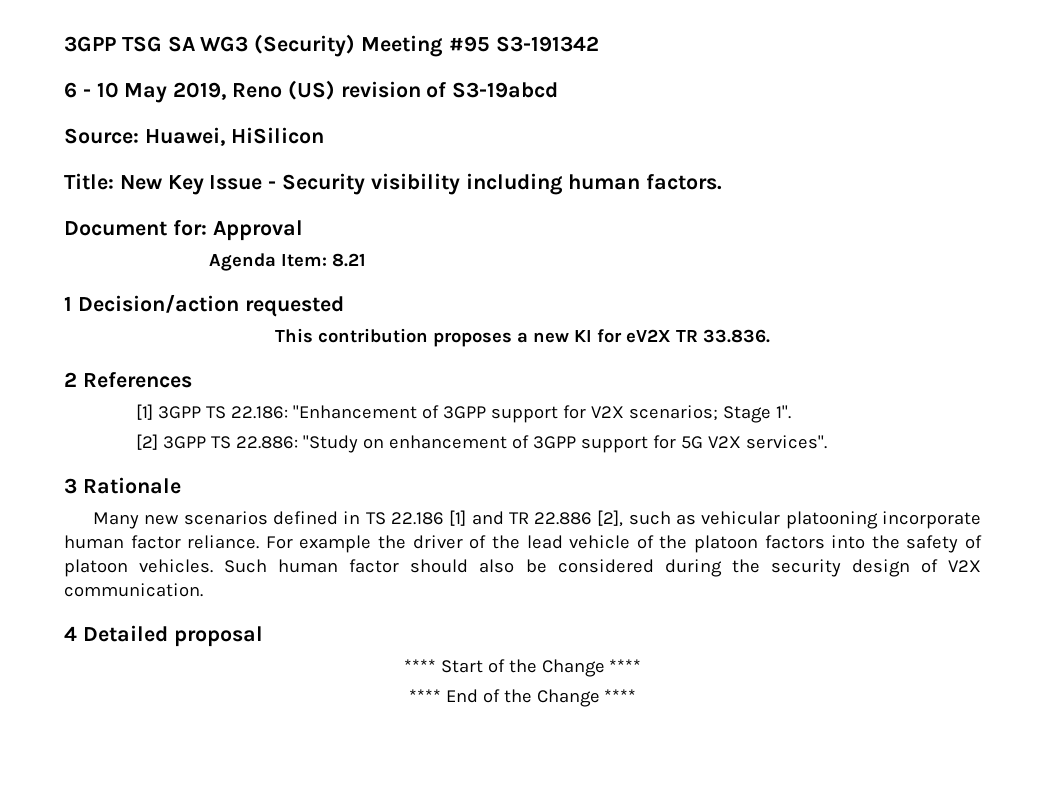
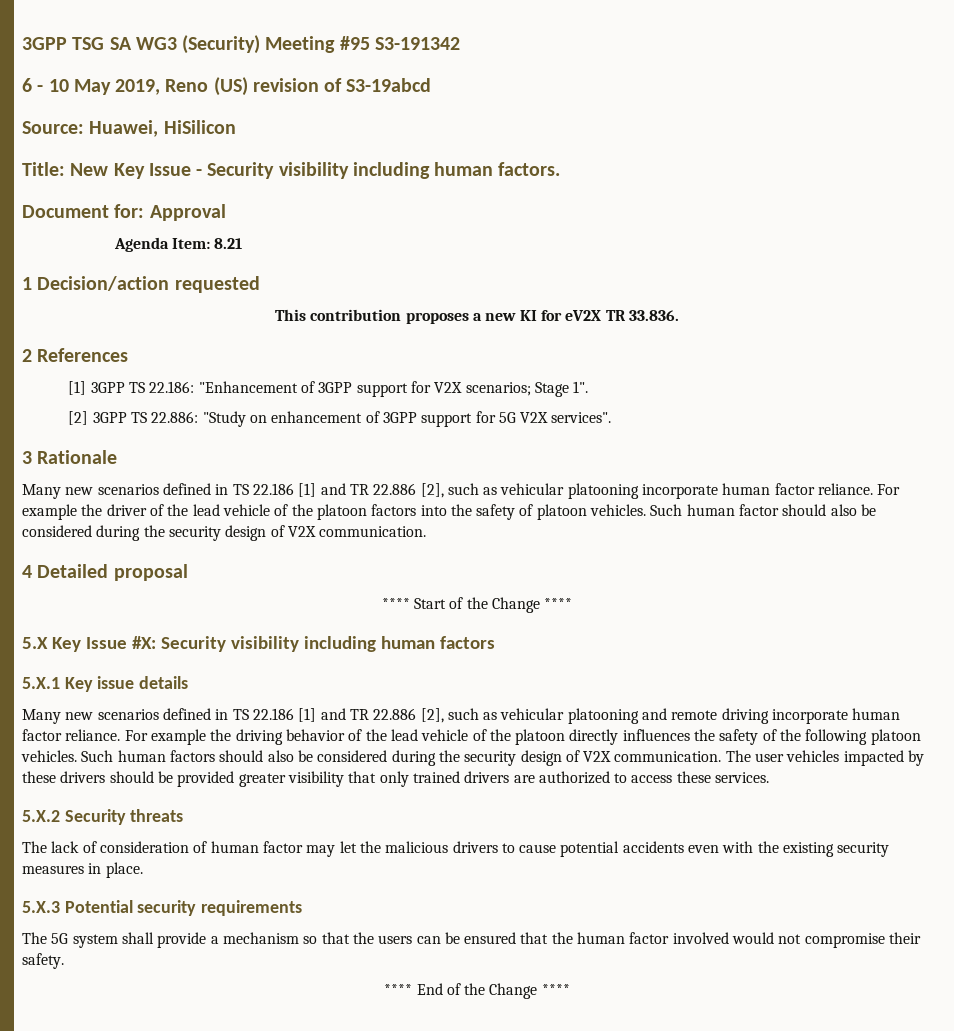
(642, 665) none -> [22,636,495,652] [22,676,189,692] [22,708,901,724] [22,729,921,745] [21,750,925,766] [22,771,770,787] [22,809,184,825] [22,841,890,857] [22,862,143,878] [22,900,303,916] [22,932,922,948] [22,953,64,969] // 5.X Key Issue #X: Security visibility including human factors // 5.X.1 Key issue details // Many new scenarios defined in TS 22.186 [1] and TR 22.886 [2], such as vehicular platooning and remote driving incorporate human factor reliance. For example the driving behavior of the lead vehicle of the platoon directly influences the safety of the following platoon vehicles. Such human factors should also be considered during the security design of V2X communication. The user vehicles impacted by these drivers should be provided greater visibility that only trained drivers are authorized to access these services. // 5.X.2 Security threats // The lack of consideration of human factor may let the malicious drivers to cause potential accidents even with the existing security measures in place. // 5.X.3 Potential security requirements // The 5G system shall provide a mechanism so that the users can be ensured that the human factor involved would not compromise their safety.

